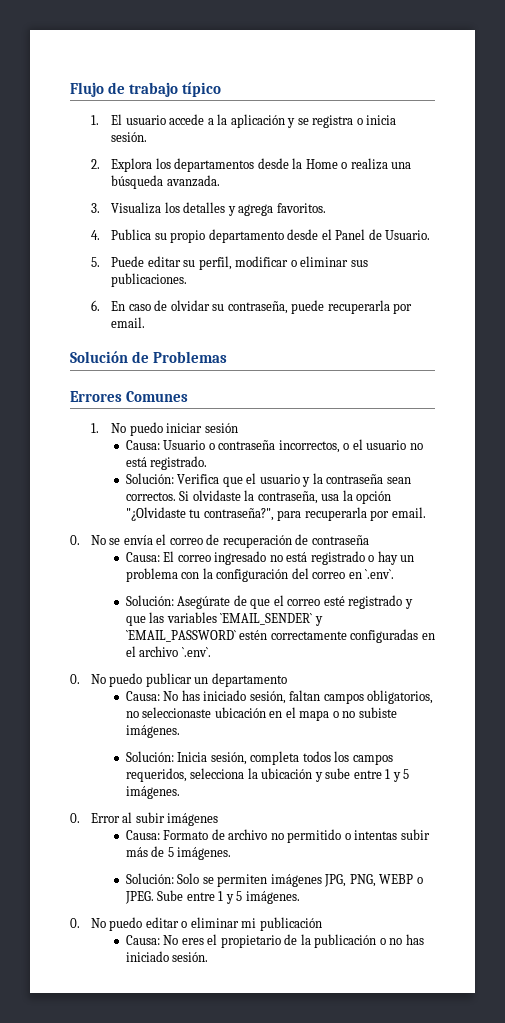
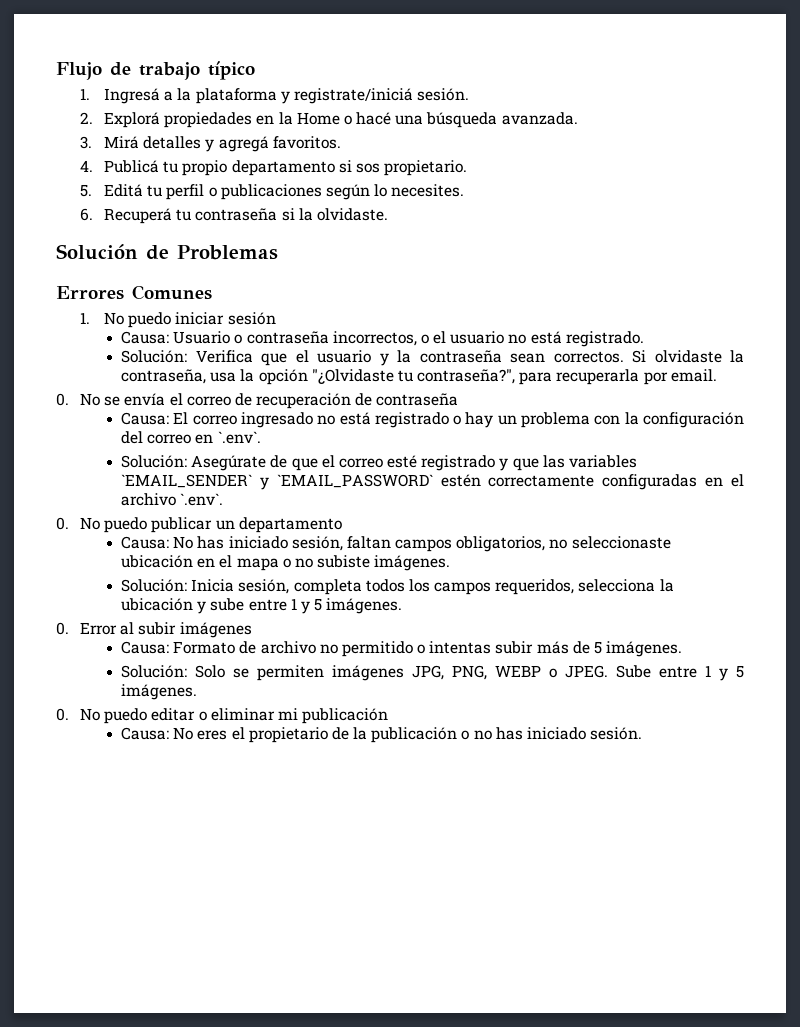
[111,114,397,128] [111,132,148,142] [90,158,289,172] El usuario accede a la aplicación y se registra o inicia sesión. // 2. Explora los departamentos desde -> [103,88,470,104] [79,112,275,128] Ingresá a la plataforma y registrate/iniciá sesión. // 2. Explorá propiedades en
[350,158,388,170] realiza -> [356,112,392,125] hacé
[111,202,180,214] Visualiza los -> [103,136,139,149] Mirá
[238,204,274,216] agrega -> [218,136,269,152] agregá
[111,229,431,243] [90,256,368,270] [111,273,188,287] [90,300,413,314] [111,317,146,328] Publica su propio departamento desde el Panel de Usuario. // 5. Puede editar su perfil, modificar o eliminar sus publicaciones. // 6. En caso de olvidar su contraseña, puede recuperarla por email. -> [103,160,468,176] [79,184,465,200] [79,208,388,224] Publicá tu propio departamento si sos propietario. // 5. Editá tu perfil o publicaciones según lo necesites. // 6. Recuperá tu contraseña si la olvidaste.

